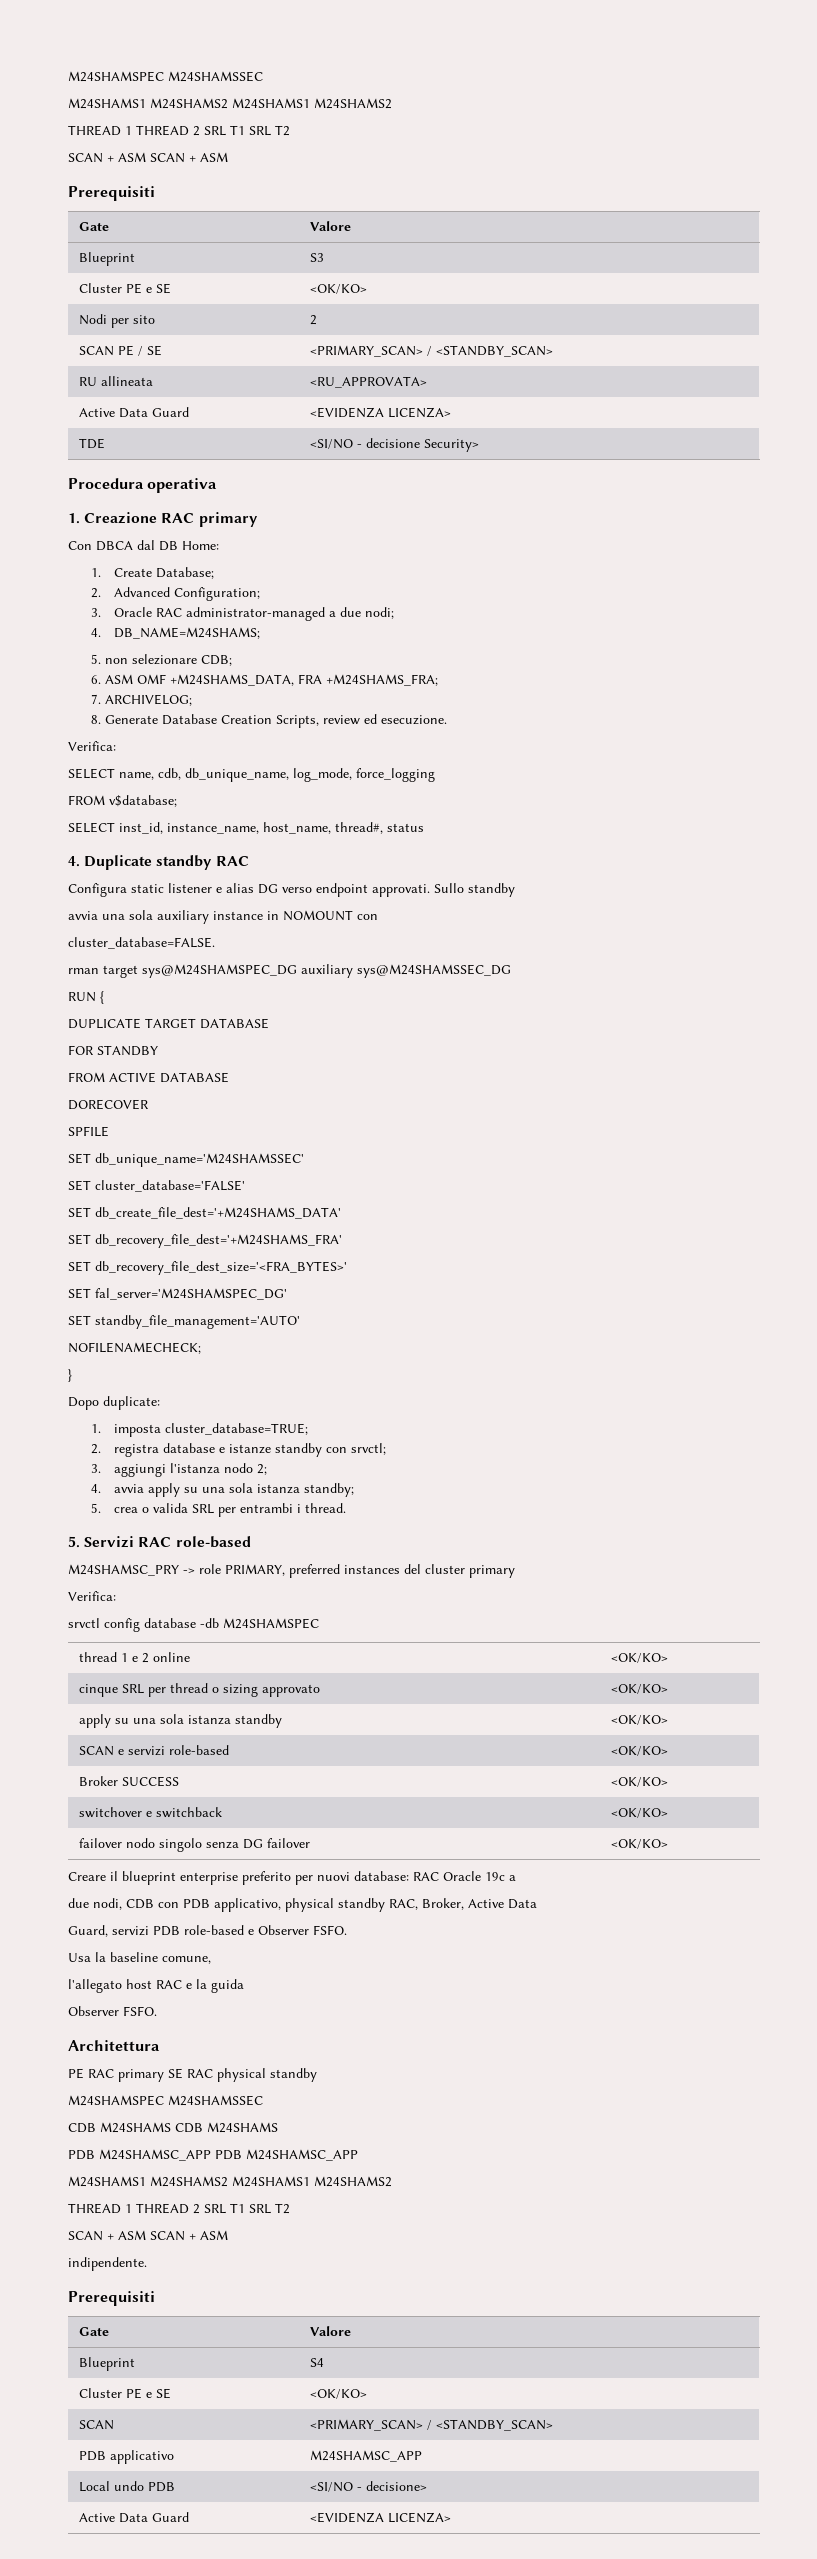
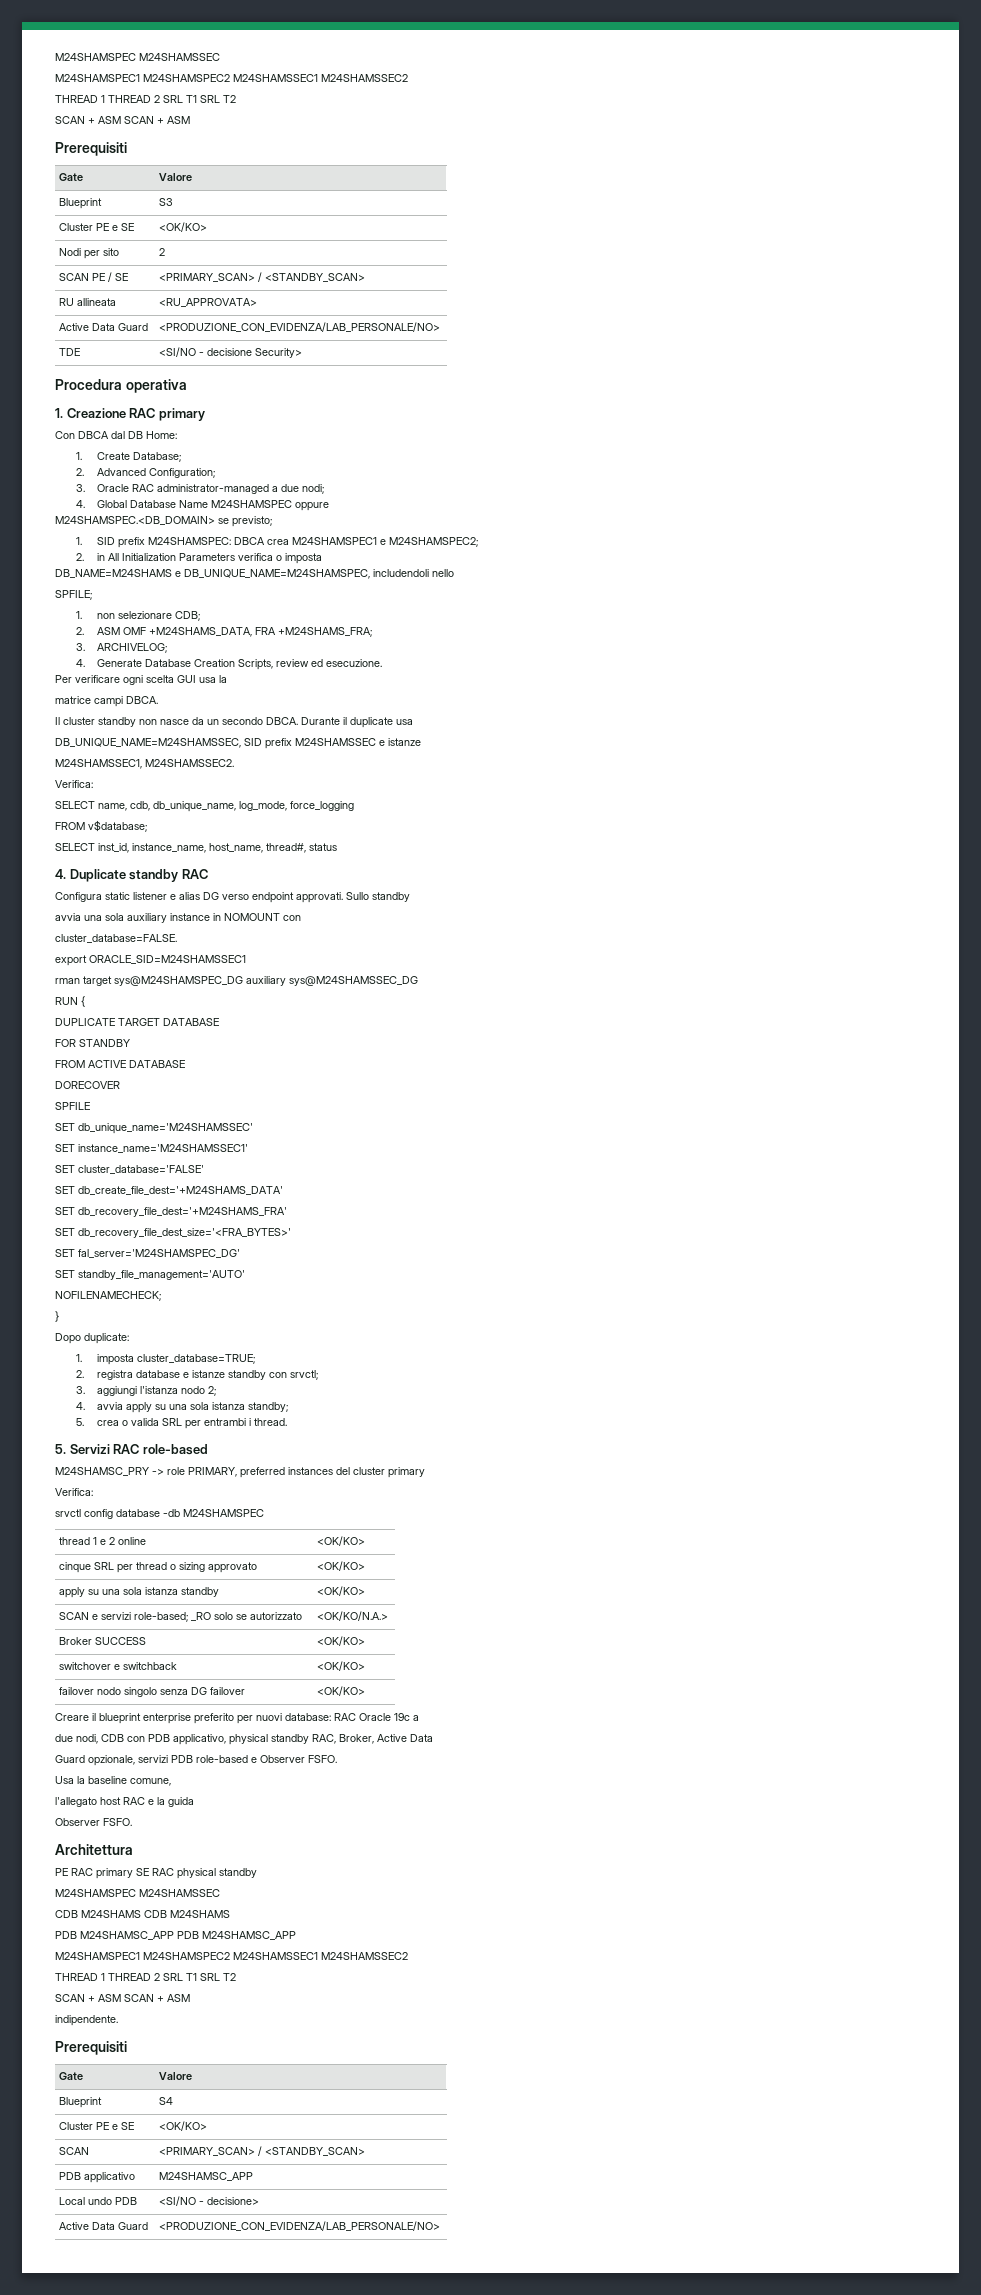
[68,71,263,82] [68,98,392,109] M24SHAMSPEC M24SHAMSSEC // M24SHAMS1 M24SHAMS2 M24SHAMS1 M24SHAMS2 -> [55,53,220,61] [55,74,408,82] M24SHAMSPEC M24SHAMSSEC // M24SHAMSPEC1 M24SHAMSPEC2 M24SHAMSSEC1 M24SHAMSSEC2
[310,407,452,418] <EVIDENZA LICENZA> -> [159,322,441,332] <PRODUZIONE_CON_EVIDENZA/LAB_PERSONALE/NO>
[113,627,260,639] [90,654,101,664] DB_NAME=M24SHAMS; // 5. -> [97,500,330,511] [55,516,272,527] [76,537,479,548] [76,553,323,564] [55,569,454,579] [55,590,92,600] [76,611,83,619] Global Database Name M24SHAMSPEC oppure // M24SHAMSPEC.<DB_DOMAIN> se previsto; // 1. SID prefix M24SHAMSPEC: DBCA crea M24SHAMSPEC1 e M24SHAMSPEC2; // 2. in All Initialization Parameters verifica o imposta // DB_NAME=M24SHAMS e DB_UNIQUE_NAME=M24SHAMSPEC, includendoli nello // SPFILE; // 1.
[90,675,101,684] 6. -> [76,627,85,635] 2.
[90,694,101,704] 7. -> [76,643,86,651] 3.
[90,715,101,724] 8. -> [76,659,86,667] 4.
(447, 720) none -> [55,675,227,685] [55,696,158,707] [55,717,413,728] [55,738,421,749] [55,759,234,769] // Per verificare ogni scelta GUI usa la // matrice campi DBCA. // Il cluster standby non nasce da un secondo DBCA. Durante il duplicate usa // DB_UNIQUE_NAME=M24SHAMSSEC, SID prefix M24SHAMSSEC e istanze // M24SHAMSSEC1, M24SHAMSSEC2.
(215, 943) none -> [55,955,246,966] // export ORACLE_SID=M24SHAMSSEC1
(304, 1160) none -> [55,1144,248,1153] // SET instance_name='M24SHAMSSEC1'
[169,1745,230,1755] [611,1746,669,1756] role-based | <OK/KO> -> [134,1612,303,1622] [317,1611,389,1621] role-based; _RO solo se autorizzato | <OK/KO/N.A.>
[68,1925,108,1937] Guard, -> [55,1755,135,1766] Guard opzionale,
[68,2176,392,2187] M24SHAMS1 M24SHAMS2 M24SHAMS1 M24SHAMS2 -> [55,1952,408,1960] M24SHAMSPEC1 M24SHAMSPEC2 M24SHAMSSEC1 M24SHAMSSEC2
[310,2512,452,2523] <EVIDENZA LICENZA> -> [159,2221,441,2231] <PRODUZIONE_CON_EVIDENZA/LAB_PERSONALE/NO>

